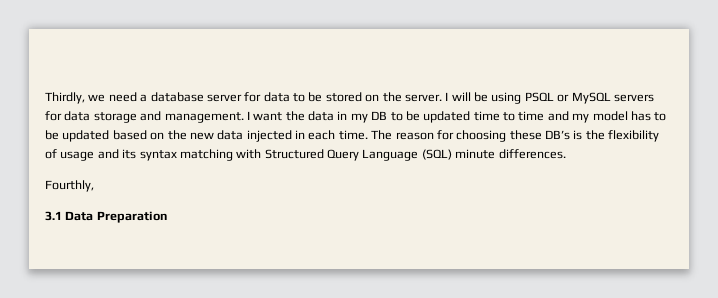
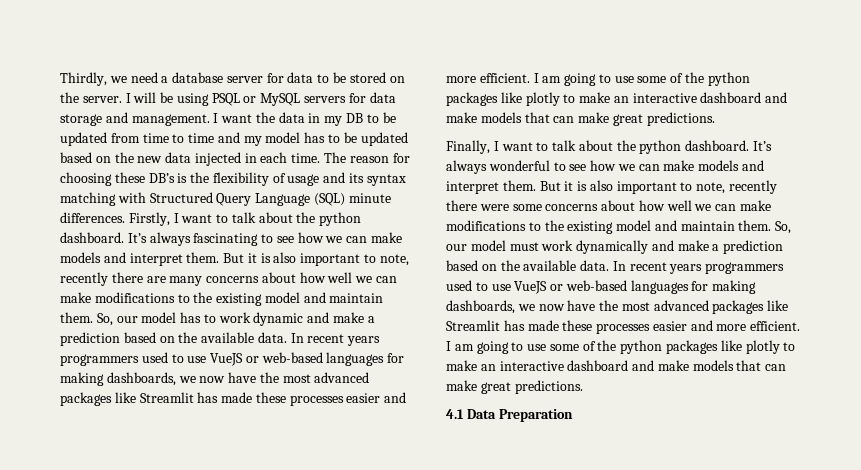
(471, 117) none -> [110,133,140,143] from
[45,180,94,192] [45,211,62,221] // Fourthly, // 3.1 -> [128,212,362,226] [60,232,403,246] [60,252,409,266] [60,272,398,286] [60,292,384,306] [60,312,375,326] [60,332,381,346] [60,352,405,366] [60,372,370,386] [60,392,407,406] [446,72,750,86] [446,92,788,106] [446,112,715,126] [446,140,773,154] [446,160,765,174] [446,180,778,194] [446,200,772,211] [446,220,792,234] [446,240,784,254] [446,260,785,274] [446,280,757,294] [446,300,789,314] [446,320,801,334] [446,340,796,354] [446,360,787,371] [446,380,583,394] [446,409,464,419] Firstly, I want to talk about the python dashboard. It’s always fascinating to see how we can make models and interpret them. But it is also important to note, recently there are many concerns about how well we can make modifications to the existing model and maintain them. So, our model has to work dynamic and make a prediction based on the available data. In recent years programmers used to use VueJS or web-based languages for making dashboards, we now have the most advanced packages like Streamlit has made these processes easier and more efficient. I am going to use some of the python packages like plotly to make an interactive dashboard and make models that can make great predictions. // Finally, I want to talk about the python dashboard. It’s always wonderful to see how we can make models and interpret them. But it is also important to note, recently there were some concerns about how well we can make modifications to the existing model and maintain them. So, our model must work dynamically and make a prediction based on the available data. In recent years programmers used to use VueJS or web-based languages for making dashboards, we now have the most advanced packages like Streamlit has made these processes easier and more efficient. I am going to use some of the python packages like plotly to make an interactive dashboard and make models that can make great predictions. // 4.1

